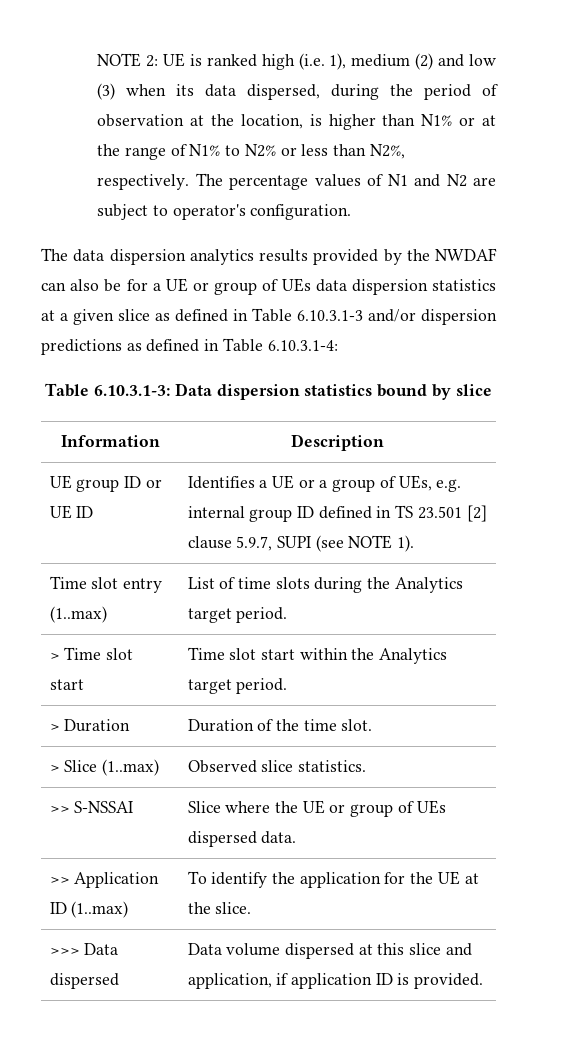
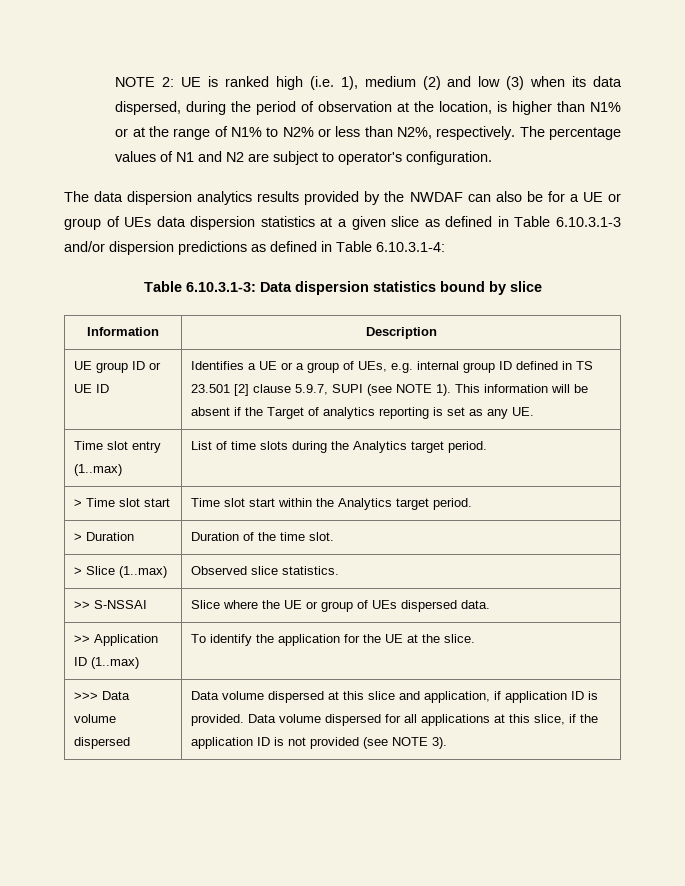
(415, 543) none -> [455,384,589,393] [191,407,535,419] This information will be absent if the Target of analytics reporting is set as any UE.
(119, 949) none -> [74,714,117,723] volume
(484, 981) none -> [248,714,599,726] [191,737,448,749] Data volume dispersed for all applications at this slice, if the application ID is not provided (see NOTE 3).

